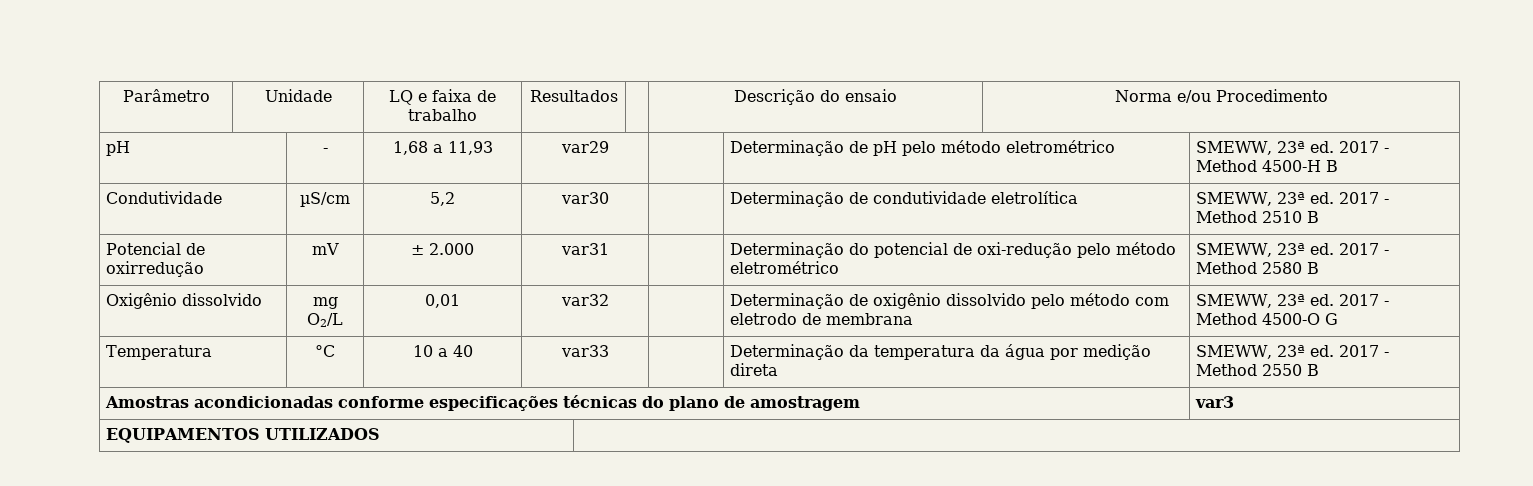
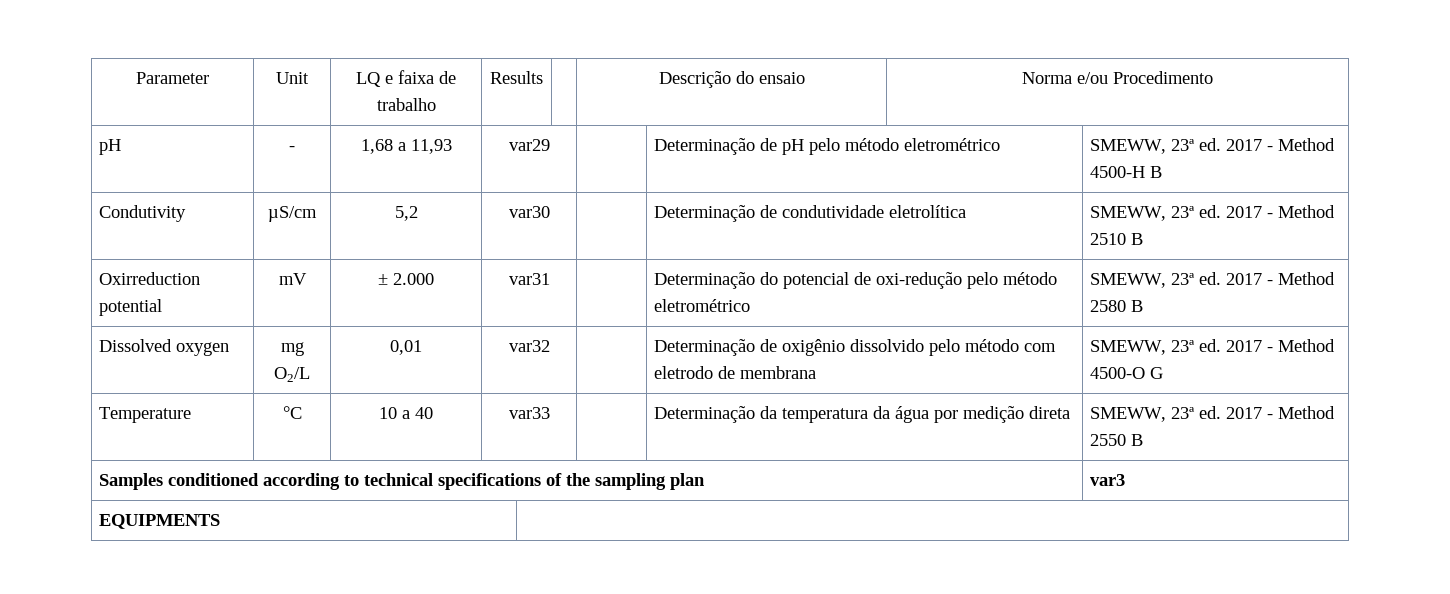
[122,89,210,102] [264,89,332,102] Parâmetro | Unidade -> [136,72,209,84] [276,72,309,84] Parameter | Unit
[529,90,618,102] Resultados -> [490,71,543,84] Results
[106,191,223,204] Condutividade -> [99,205,187,222] Condutivity
[106,242,206,255] [106,261,205,277] Potencial de oxirredução -> [99,272,201,285] [99,299,163,316] Oxirreduction potential
[106,293,263,309] Oxigênio dissolvido -> [99,339,230,356] Dissolved oxygen
[106,345,213,360] Temperatura -> [99,407,192,423] Temperature
[105,395,861,411] Amostras acondicionadas conforme especificações técnicas do plano de amostragem -> [99,473,706,490] Samples conditioned according to technical specifications of the sampling plan
[106,428,381,443] EQUIPAMENTOS UTILIZADOS -> [99,514,221,529] EQUIPMENTS

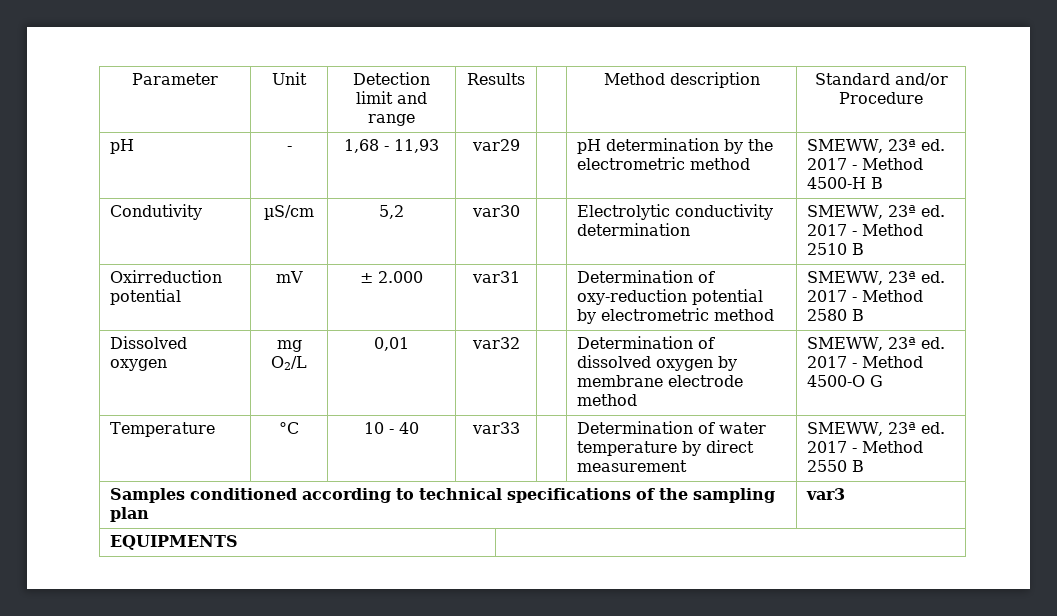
[356,70,456,87] [376,98,436,111] [490,71,543,84] [658,71,805,88] [1021,71,1213,84] LQ e faixa de trabalho | Results | | Descrição do ensaio | Norma e/ou Procedimento -> [353,72,430,85] [356,91,427,104] [368,114,415,126] [467,73,525,85] [603,72,760,88] [814,73,948,86] [839,92,923,104] Detection limit and range | Results | | Method description | Standard and/or Procedure
[397,142,406,151] a -> [384,146,389,151] -
[654,138,1001,155] Determinação de pH pelo método eletrométrico -> [577,138,774,154] [577,157,751,170] pH determination by the electrometric method
[654,205,967,222] Determinação de condutividade eletrolítica -> [577,204,774,220] [577,223,691,236] Electrolytic conductivity determination
[654,272,1058,289] [654,299,751,312] Determinação do potencial de oxi-redução pelo método eletrométrico -> [577,270,716,283] [577,289,764,305] [577,308,775,324] Determination of oxy-reduction potential by electrometric method
[654,339,1057,356] [654,366,817,379] Determinação de oxigênio dissolvido pelo método com eletrodo de membrana -> [577,336,716,349] [577,355,738,371] [577,375,744,387] [577,394,638,406] Determination of dissolved oxygen by membrane electrode method
[402,410,410,419] a -> [389,429,394,434] -
[654,406,1071,423] Determinação da temperatura da água por medição direta -> [577,421,767,434] [577,440,755,456] [577,460,688,472] Determination of water temperature by direct measurement

